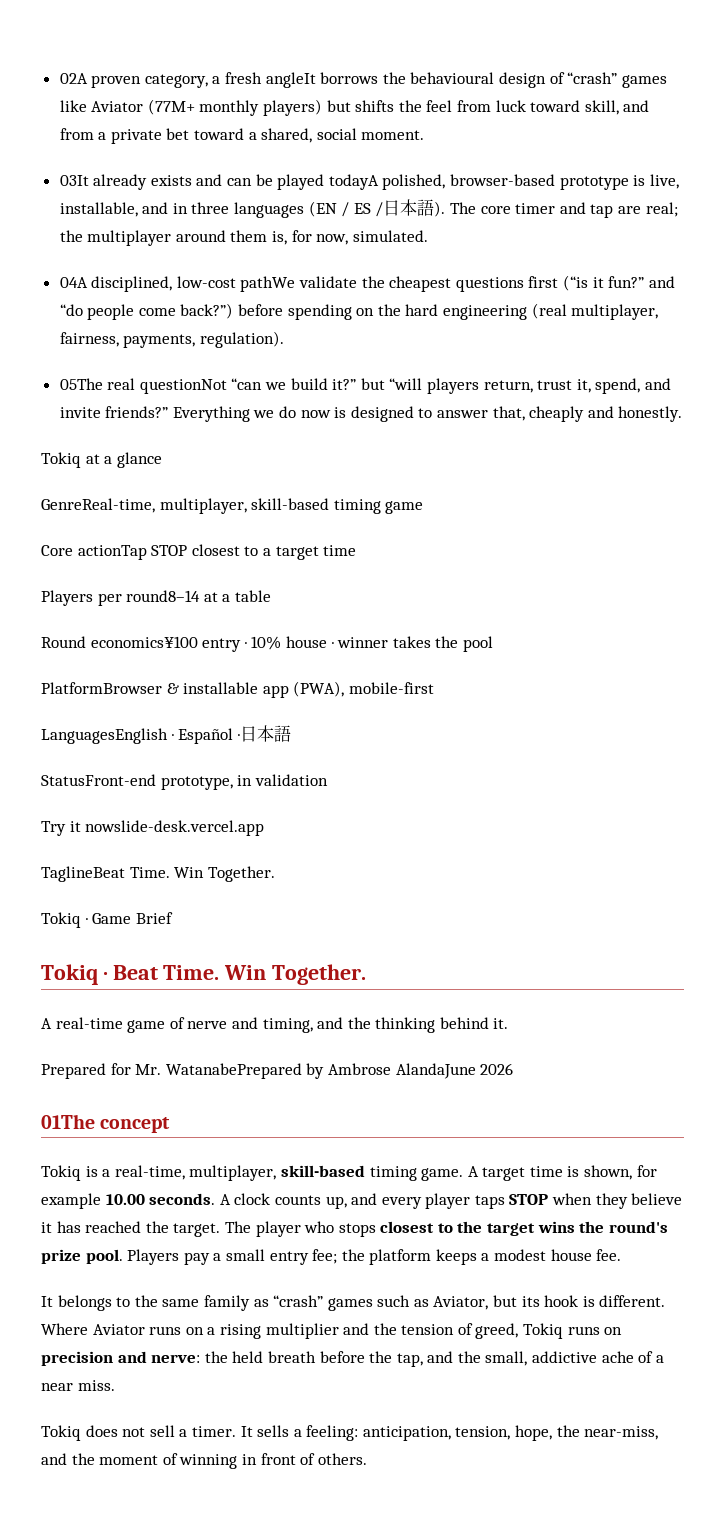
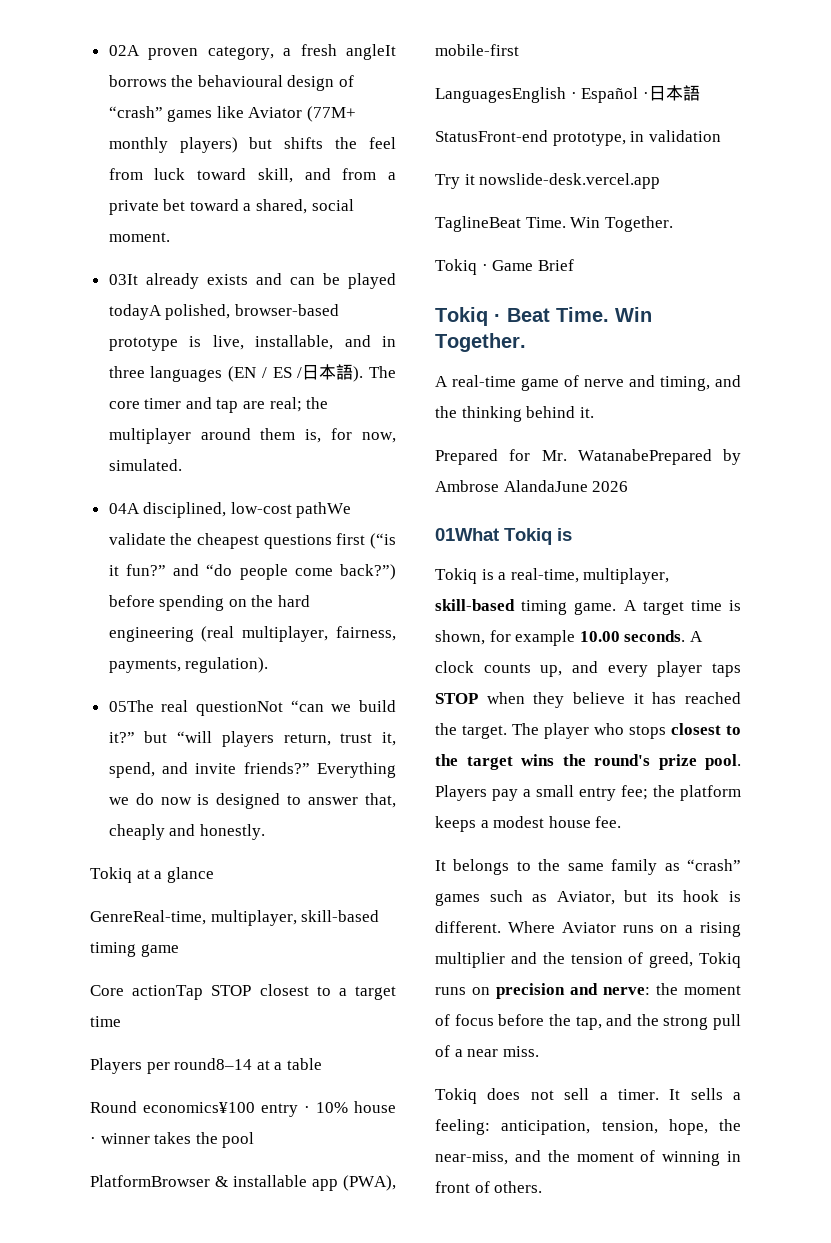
[41,1114,171,1133] 01The concept -> [435,528,572,545] 01What Tokiq is
[232,1351,316,1363] held breath -> [684,985,741,995] [435,1014,494,1026] moment of focus
[485,1351,634,1366] small, addictive ache -> [663,1014,741,1030] strong pull

